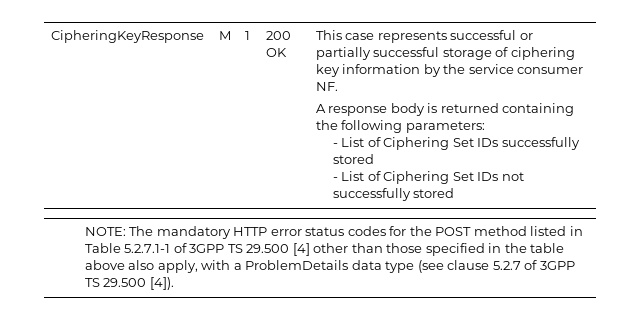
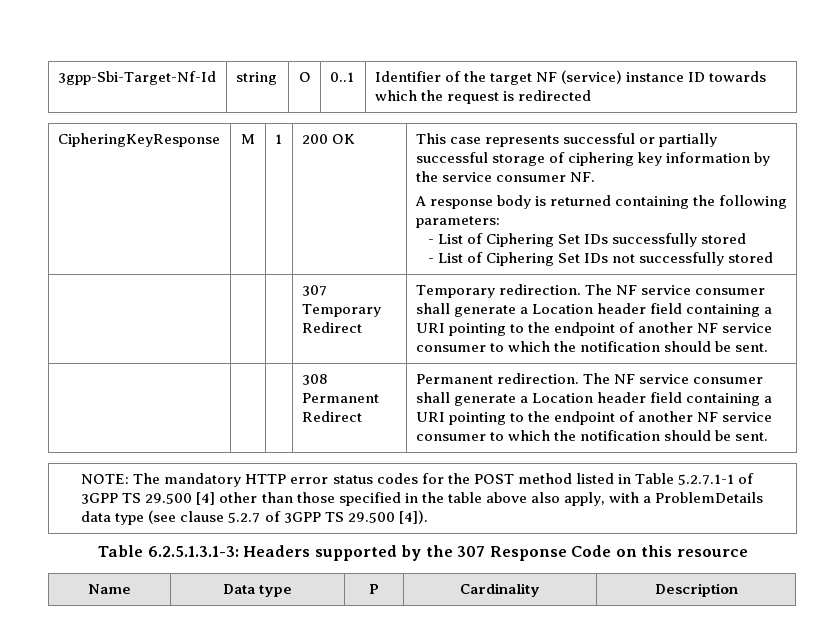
(50, 36) none -> [57,71,216,85] [235,72,277,85] [298,72,311,82] [329,72,354,82] [374,70,767,85] [374,90,591,104] 3gpp-Sbi-Target-Nf-Id | string | O | 0..1 | Identifier of the target NF (service) instance ID towards which the request is redirected //
(455, 193) none -> [301,285,327,296] [301,304,381,317] [301,322,362,333] [415,284,766,298] [415,303,773,317] [415,322,773,336] [415,341,769,352] [301,374,328,385] [301,393,379,403] [301,411,362,422] [415,373,764,384] [415,392,773,406] [415,411,773,425] [415,430,769,441] // | | | 307 Temporary Redirect | Temporary redirection. The NF service consumer shall generate a Location header field containing a URI pointing to the endpoint of another NF service consumer to which the notification should be sent. // | | | 308 Permanent Redirect | Permanent redirection. The NF service consumer shall generate a Location header field containing a URI pointing to the endpoint of another NF service consumer to which the notification should be sent.
(174, 283) none -> [97,545,748,561] [88,584,131,594] [222,584,293,597] [369,584,379,594] [460,583,540,597] [654,583,738,597] // Table 6.2.5.1.3.1-3: Headers supported by the 307 Response Code on this resource // Name | Data type | P | Cardinality | Description

